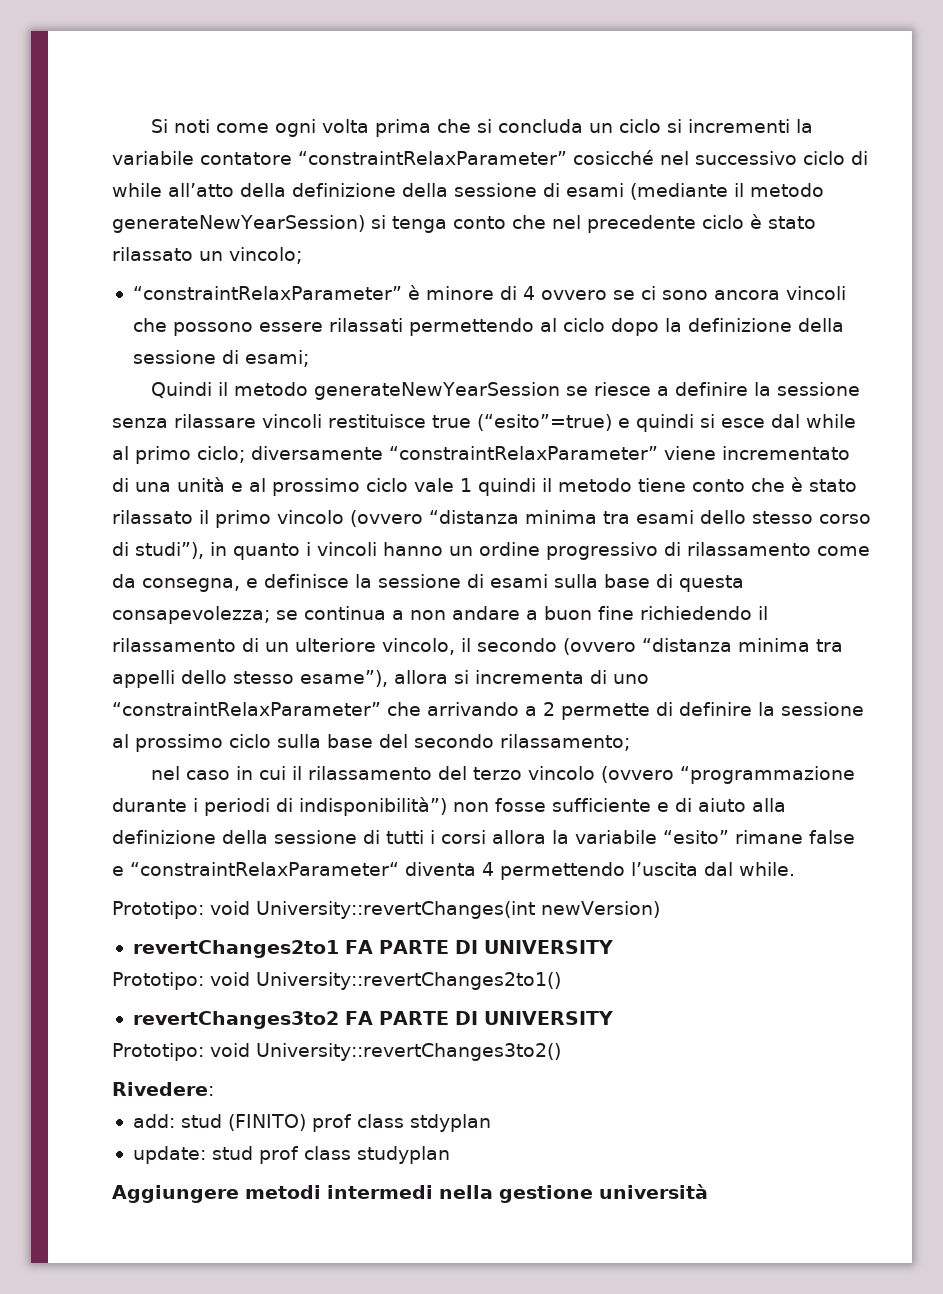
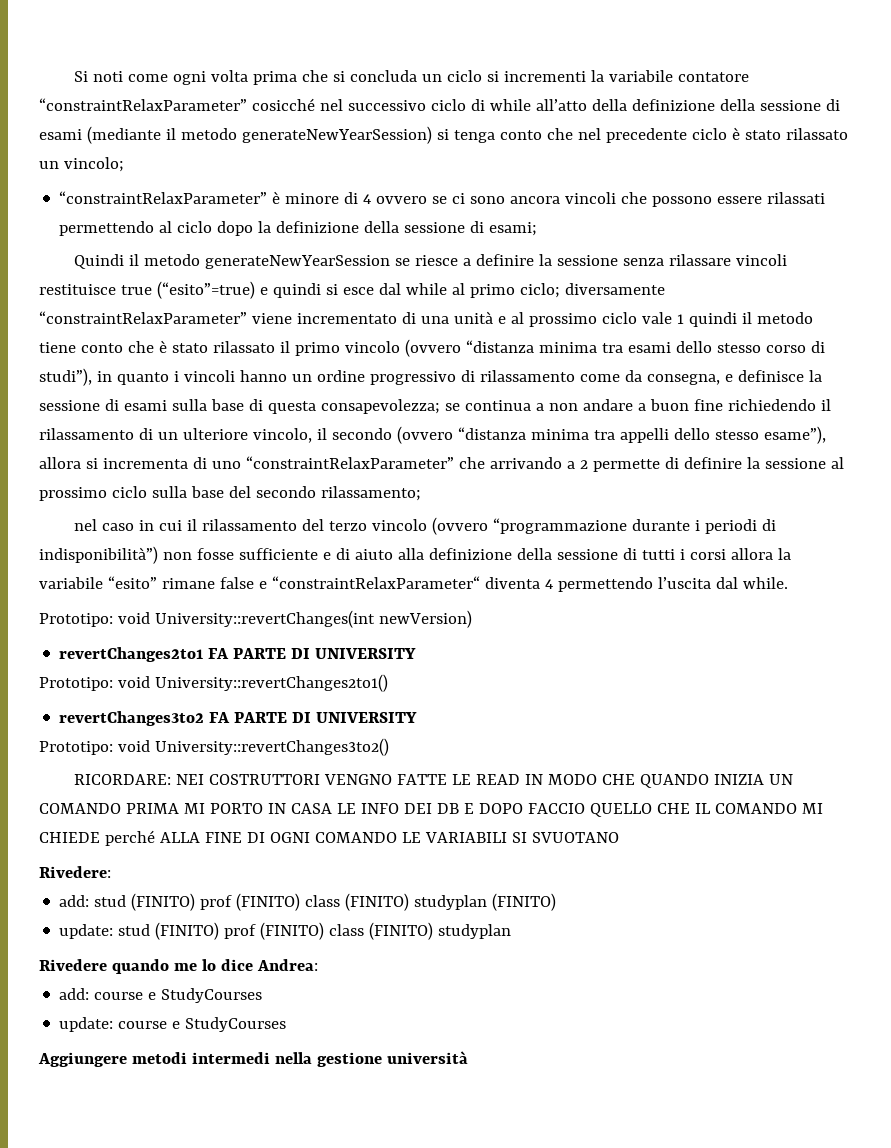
(561, 1052) none -> [74,774,793,788] [39,803,823,817] [39,830,619,846] // RICORDARE: NEI COSTRUTTORI VENGNO FATTE LE READ IN MODO CHE QUANDO INIZIA UN COMANDO PRIMA MI PORTO IN CASA LE INFO DEI DB E DOPO FACCIO QUELLO CHE IL COMANDO MI CHIEDE perché ALLA FINE DI OGNI COMANDO LE VARIABILI SI SVUOTANO
[356,1114,491,1132] [132,1146,450,1164] class stdyplan // update: stud prof class studyplan -> [236,893,557,911] [59,922,512,940] [39,959,318,974] [59,988,263,1003] [59,1017,287,1032] (FINITO) class (FINITO) studyplan (FINITO) // update: stud (FINITO) prof (FINITO) class (FINITO) studyplan // Rivedere quando me lo dice Andrea: // add: course e StudyCourses // update: course e StudyCourses

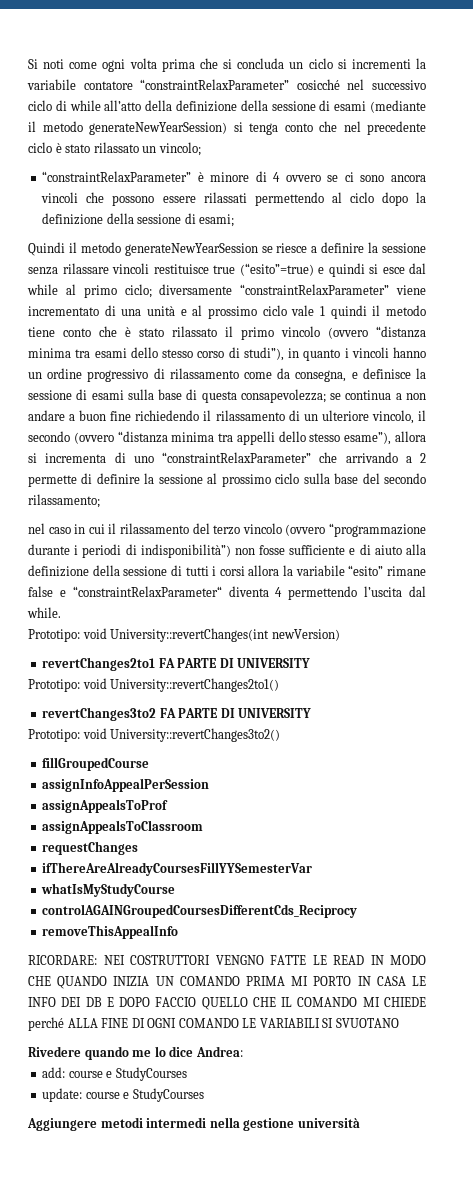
(389, 747) none -> [42,757,150,771] [42,778,210,792] [42,799,169,813] [42,820,204,834] [42,841,139,855] [42,862,313,876] [41,883,176,897] [42,904,358,918] [42,925,179,939] // fillGroupedCourse // assignInfoAppealPerSession // assignAppealsToProf // assignAppealsToClassroom // requestChanges // ifThereAreAlreadyCoursesFillYYSemesterVar // whatIsMyStudyCourse // controlAGAINGroupedCoursesDifferentCds_Reciprocy // removeThisAppealInfo
[39,866,111,878] [59,893,557,911] [59,922,512,940] // Rivedere: // add: stud (FINITO) prof (FINITO) class (FINITO) studyplan (FINITO) // update: stud (FINITO) prof (FINITO) class (FINITO) studyplan -> (399, 1023) none

